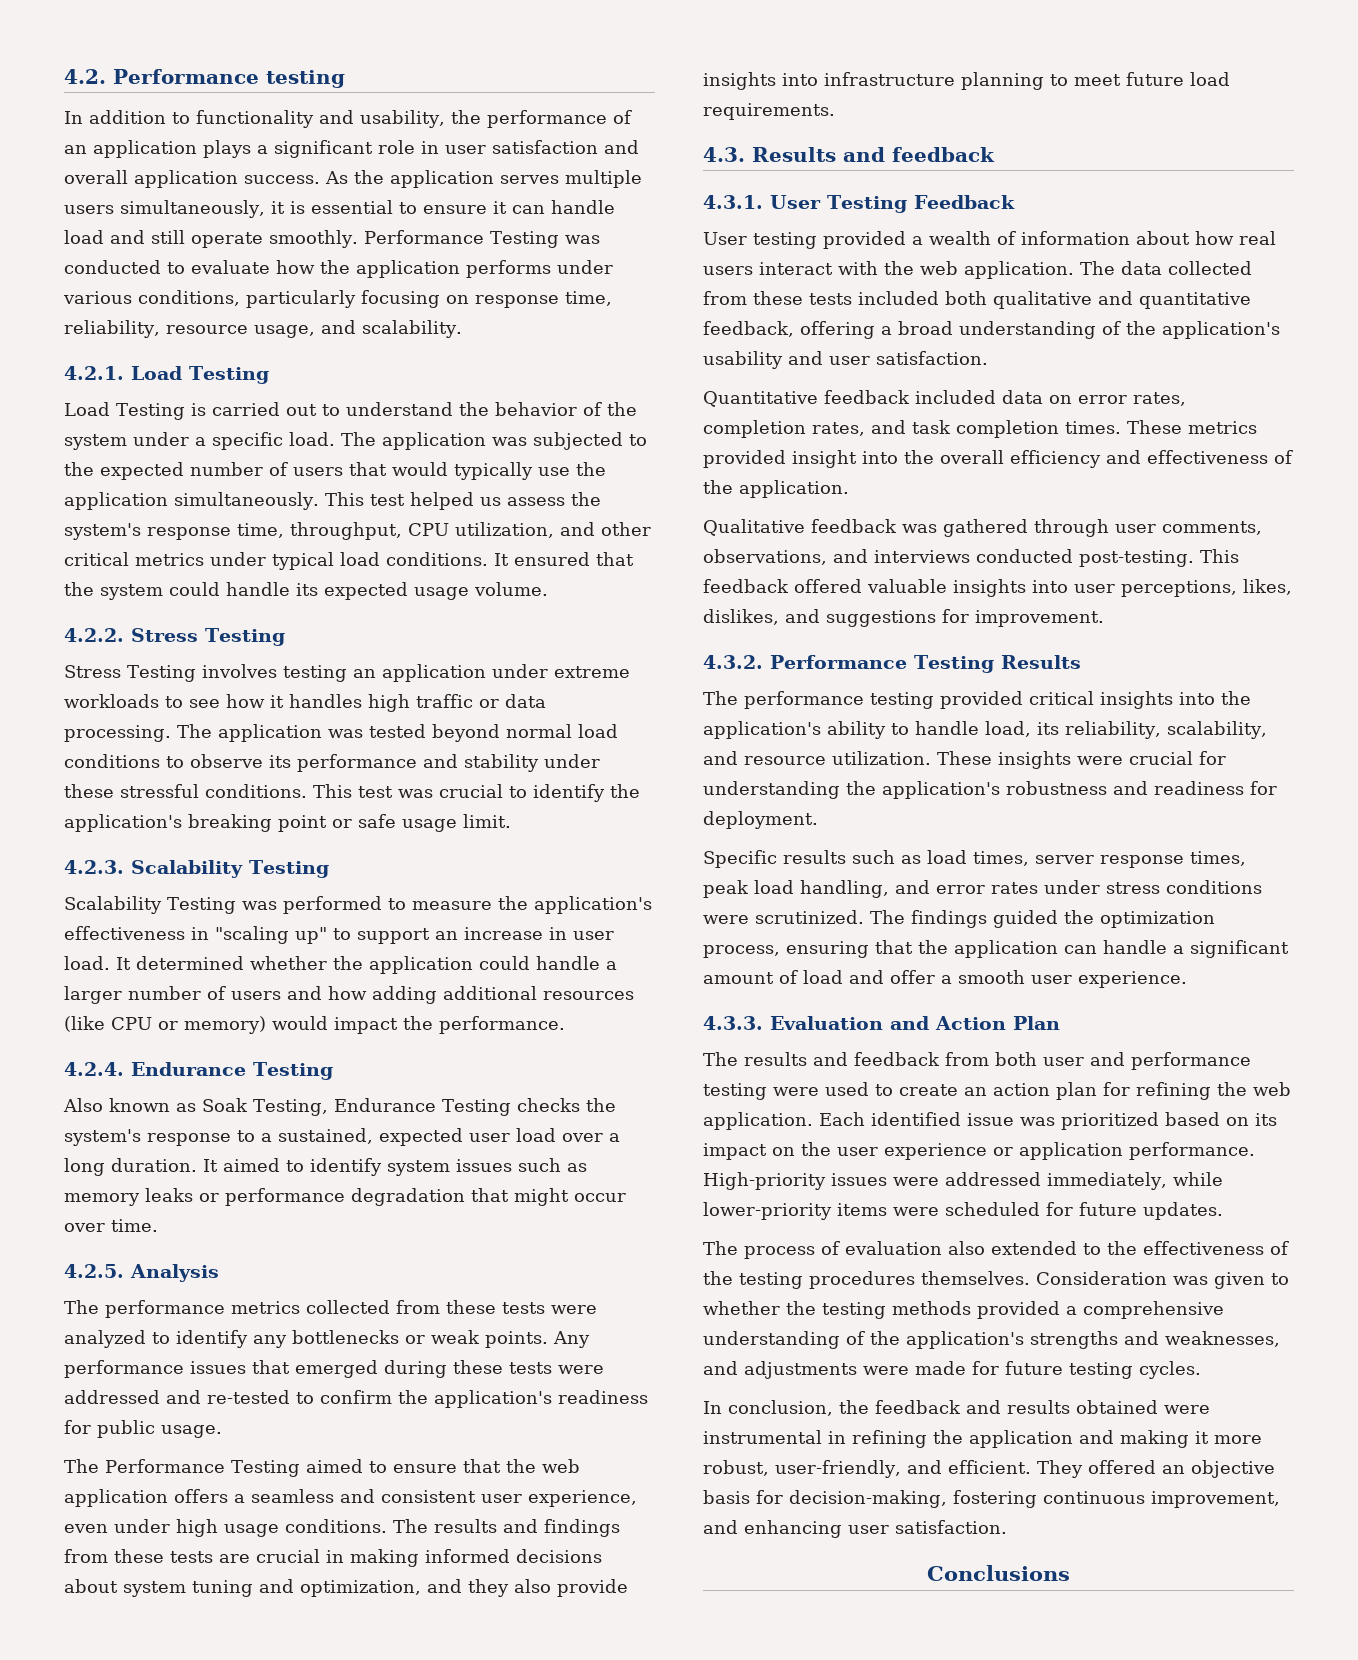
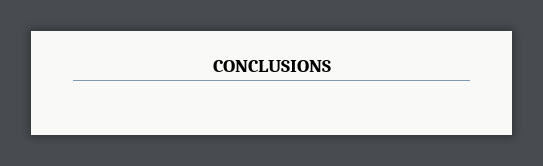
[64,69,345,88] [64,110,632,128] [64,140,639,158] [64,170,642,188] [64,200,615,218] [64,230,600,248] [64,260,613,278] [63,290,612,308] [64,320,462,338] [64,366,269,384] [64,402,637,420] [64,432,647,450] [64,462,606,480] [64,492,601,510] [64,522,651,540] [64,552,634,570] [64,582,548,600] [64,628,285,646] [64,664,630,682] [64,694,546,712] [64,724,618,742] [64,754,600,772] [64,784,640,802] [64,814,511,832] [64,860,329,878] [64,896,652,914] [64,926,614,944] [64,956,617,974] [64,986,634,1004] [64,1016,565,1034] [64,1062,333,1080] [63,1098,616,1116] [64,1128,620,1146] [64,1158,587,1176] [64,1188,626,1206] [64,1219,158,1232] [64,1264,219,1282] [64,1300,597,1318] [64,1330,590,1348] [64,1360,604,1378] [64,1390,648,1408] [64,1420,222,1438] [64,1459,580,1477] [64,1489,637,1507] [64,1519,620,1537] [64,1549,602,1567] [64,1579,628,1597] [703,72,1230,90] [703,103,835,120] [703,147,995,162] [703,195,1015,213] [703,231,1276,249] [703,261,1252,279] [703,291,1251,309] [703,321,1280,339] [703,351,988,369] [703,390,1186,407] [703,420,1257,438] [703,450,1293,468] [703,480,849,498] [703,519,1262,537] [703,549,1239,567] [703,579,1292,597] [703,609,1104,627] [703,655,1081,673] [703,691,1251,709] [703,721,1267,739] [703,751,1226,769] [703,781,1277,799] [703,811,818,829] [703,850,1246,868] [703,880,1262,898] [703,910,1215,928] [703,940,1289,958] [703,970,1187,988] [703,1016,1060,1030] [703,1052,1251,1070] [703,1082,1291,1100] [703,1112,1277,1130] [703,1142,1255,1160] [703,1172,1223,1190] [703,1202,1223,1220] [703,1241,1289,1259] [703,1271,1289,1289] [703,1301,1224,1319] [703,1331,1280,1349] [703,1361,1201,1379] [703,1400,1210,1416] [703,1430,1262,1448] [703,1460,1275,1478] [703,1490,1280,1508] [703,1520,1007,1538] [927,1565,1070,1581] 4.2. Performance testing // In addition to functionality and usability, the performance of an application plays a significant role in user satisfaction and overall application success. As the application serves multiple users simultaneously, it is essential to ensure it can handle load and still operate smoothly. Performance Testing was conducted to evaluate how the application performs under various conditions, particularly focusing on response time, reliability, resource usage, and scalability. // 4.2.1. Load Testing // Load Testing is carried out to understand the behavior of the system under a specific load. The application was subjected to the expected number of users that would typically use the application simultaneously. This test helped us assess the system's response time, throughput, CPU utilization, and other critical metrics under typical load conditions. It ensured that the system could handle its expected usage volume. // 4.2.2. Stress Testing // Stress Testing involves testing an application under extreme workloads to see how it handles high traffic or data processing. The application was tested beyond normal load conditions to observe its performance and stability under these stressful conditions. This test was crucial to identify the application's breaking point or safe usage limit. // 4.2.3. Scalability Testing // Scalability Testing was performed to measure the application's effectiveness in "scaling up" to support an increase in user load. It determined whether the application could handle a larger number of users and how adding additional resources (like CPU or memory) would impact the performance. // 4.2.4. Endurance Testing // Also known as Soak Testing, Endurance Testing checks the system's response to a sustained, expected user load over a long duration. It aimed to identify system issues such as memory leaks or performance degradation that might occur over time. // 4.2.5. Analysis // The performance metrics collected from these tests were analyzed to identify any bottlenecks or weak points. Any performance issues that emerged during these tests were addressed and re-tested to confirm the application's readiness for public usage. // The Performance Testing aimed to ensure that the web application offers a seamless and consistent user experience, even under high usage conditions. The results and findings from these tests are crucial in making informed decisions about system tuning and optimization, and they also provide insights into infrastructure planning to meet future load requirements. // 4.3. Results and feedback // 4.3.1. User Testing Feedback // User testing provided a wealth of information about how real users interact with the web application. The data collected from these tests included both qualitative and quantitative feedback, offering a broad understanding of the application's usability and user satisfaction. // Quantitative feedback included data on error rates, completion rates, and task completion times. These metrics provided insight into the overall efficiency and effectiveness of the application. // Qualitative feedback was gathered through user comments, observations, and interviews conducted post-testing. This feedback offered valuable insights into user perceptions, likes, dislikes, and suggestions for improvement. // 4.3.2. Performance Testing Results // The performance testing provided critical insights into the application's ability to handle load, its reliability, scalability, and resource utilization. These insights were crucial for understanding the application's robustness and readiness for deployment. // Specific results such as load times, server response times, peak load handling, and error rates under stress conditions were scrutinized. The findings guided the optimization process, ensuring that the application can handle a significant amount of load and offer a smooth user experience. // 4.3.3. Evaluation and Action Plan // The results and feedback from both user and performance testing were used to create an action plan for refining the web application. Each identified issue was prioritized based on its impact on the user experience or application performance. High-priority issues were addressed immediately, while lower-priority items were scheduled for future updates. // The process of evaluation also extended to the effectiveness of the testing procedures themselves. Consideration was given to whether the testing methods provided a comprehensive understanding of the application's strengths and weaknesses, and adjustments were made for future testing cycles. // In conclusion, the feedback and results obtained were instrumental in refining the application and making it more robust, user-friendly, and efficient. They offered an objective basis for decision-making, fostering continuous improvement, and enhancing user satisfaction. // Conclusions -> [212,60,331,72] CONCLUSIONS

